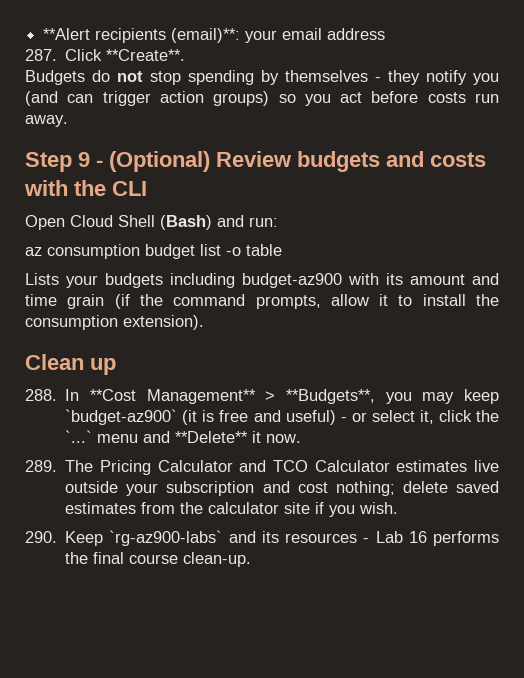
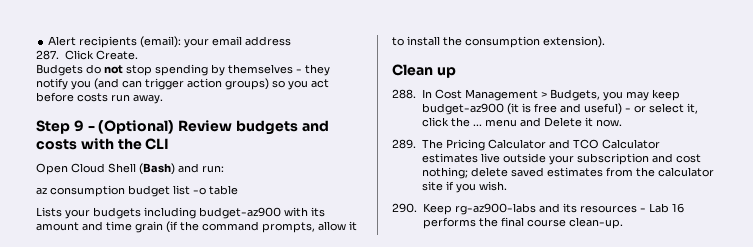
[43,28,241,43] **Alert recipients (email)**: -> [48,36,182,48] Alert recipients (email):
[106,49,186,61] **Create**. -> [95,50,138,60] Create.
[89,389,375,404] **Cost Management** > **Budgets**, -> [434,89,600,101] Cost Management > Budgets,
[65,409,178,425] `budget-az900` -> [421,103,504,115] budget-az900
[65,430,93,443] `...` -> [472,124,482,126] ...
[175,431,249,443] **Delete** -> [543,117,582,127] Delete
[109,530,223,546] `rg-az900-labs` -> [454,203,536,215] rg-az900-labs

